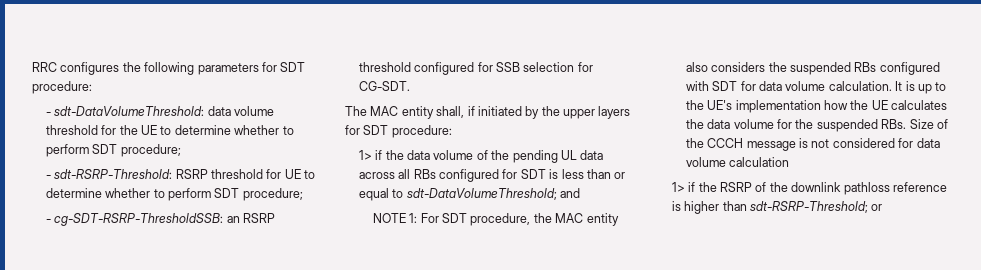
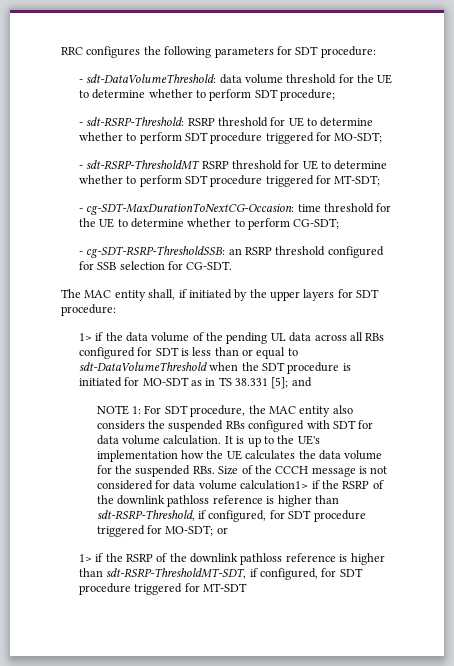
[242,188,303,201] procedure; -> [210,132,383,144] [78,160,388,170] [78,175,381,187] [78,203,392,215] [78,218,340,230] procedure triggered for MO-SDT; // - sdt-RSRP-ThresholdMT RSRP threshold for UE to determine whether to perform SDT procedure triggered for MT-SDT; // - cg-SDT-MaxDurationToNextCG-Occasion: time threshold for the UE to determine whether to perform CG-SDT;
[406,188,557,200] sdt-DataVolumeThreshold; -> [78,362,351,374] [78,377,289,389] sdt-DataVolumeThreshold when the SDT procedure is initiated for MO-SDT as in TS 38.331 [5];
[729,157,790,167] calculation -> [240,480,384,490] [96,495,339,507] [96,510,366,522] [96,525,228,537] calculation1> if the RSRP of the downlink pathloss reference is higher than sdt-RSRP-Threshold, if configured, for SDT procedure triggered for MO-SDT; or
[750,201,883,213] sdt-RSRP-Threshold; or -> [106,568,363,580] [78,583,247,595] sdt-RSRP-ThresholdMT-SDT, if configured, for SDT procedure triggered for MT-SDT

